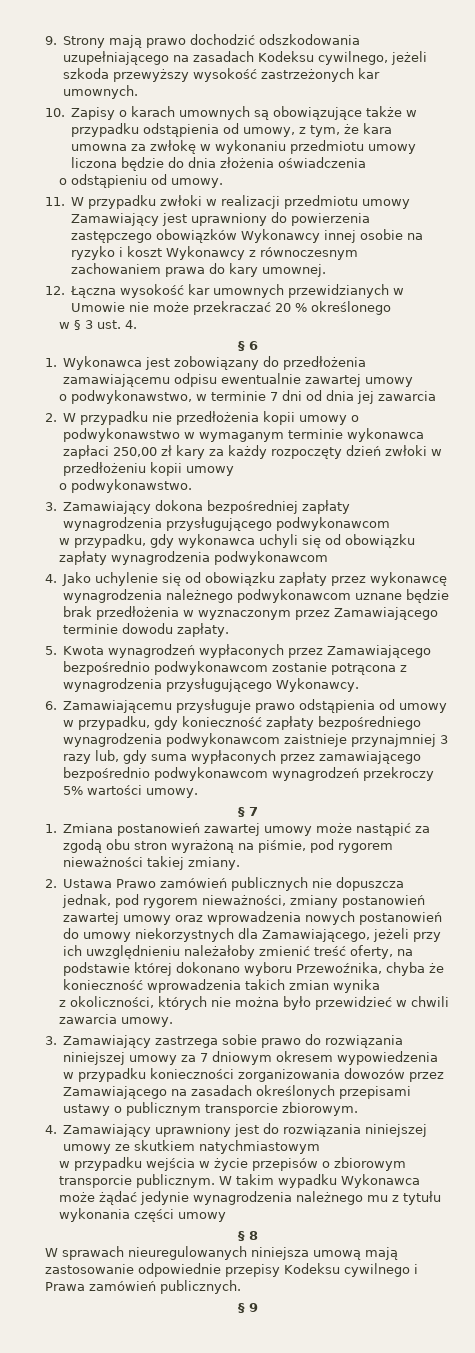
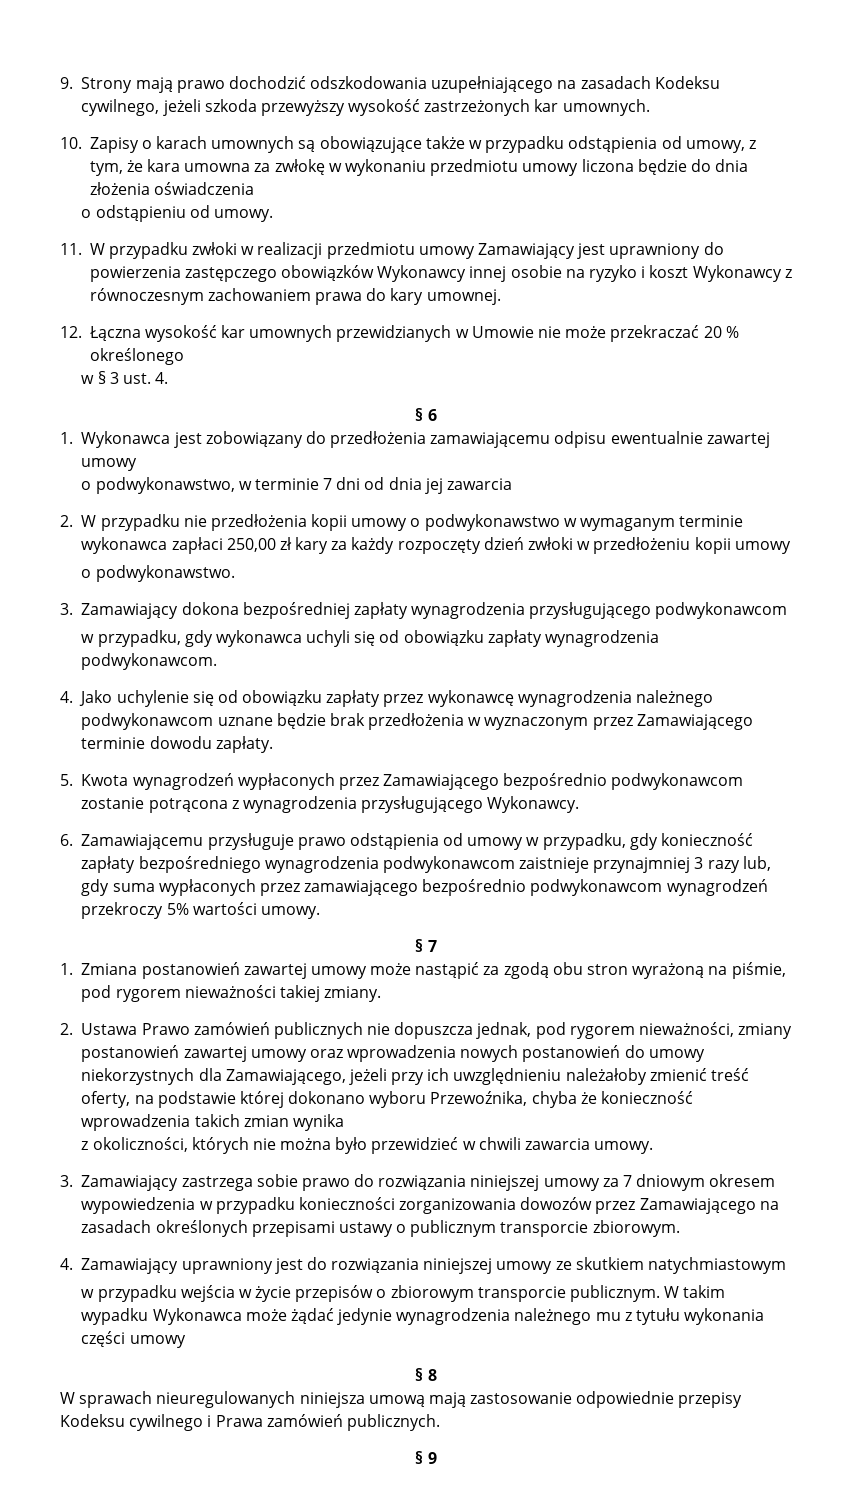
[213,551,328,565] podwykonawcom -> [81,653,218,670] podwykonawcom.

